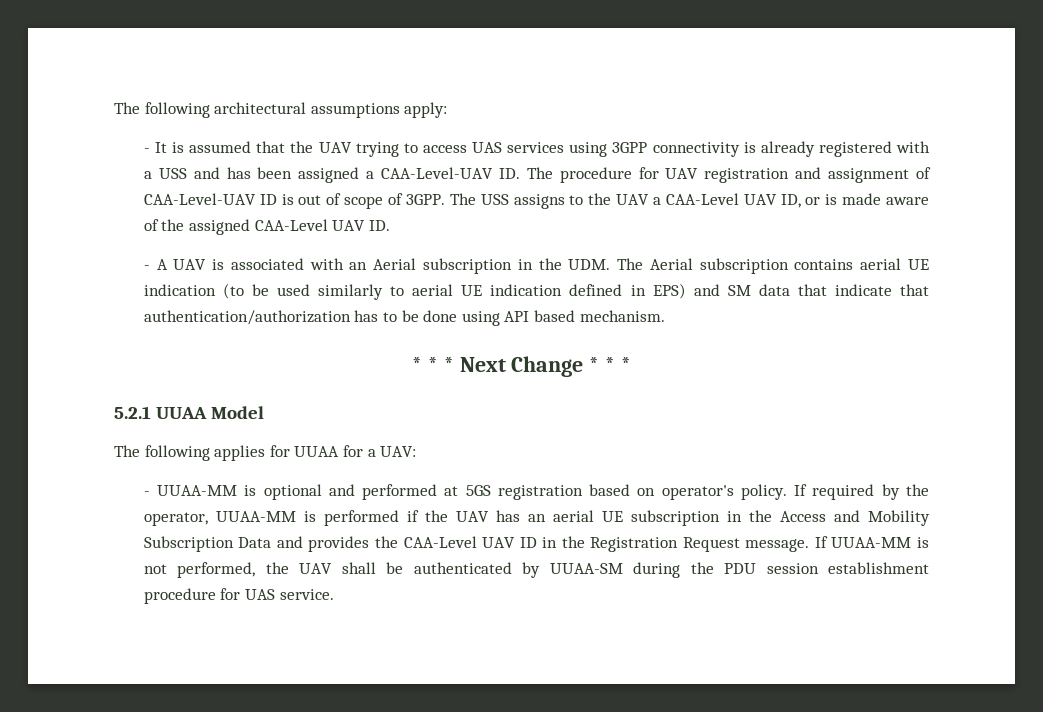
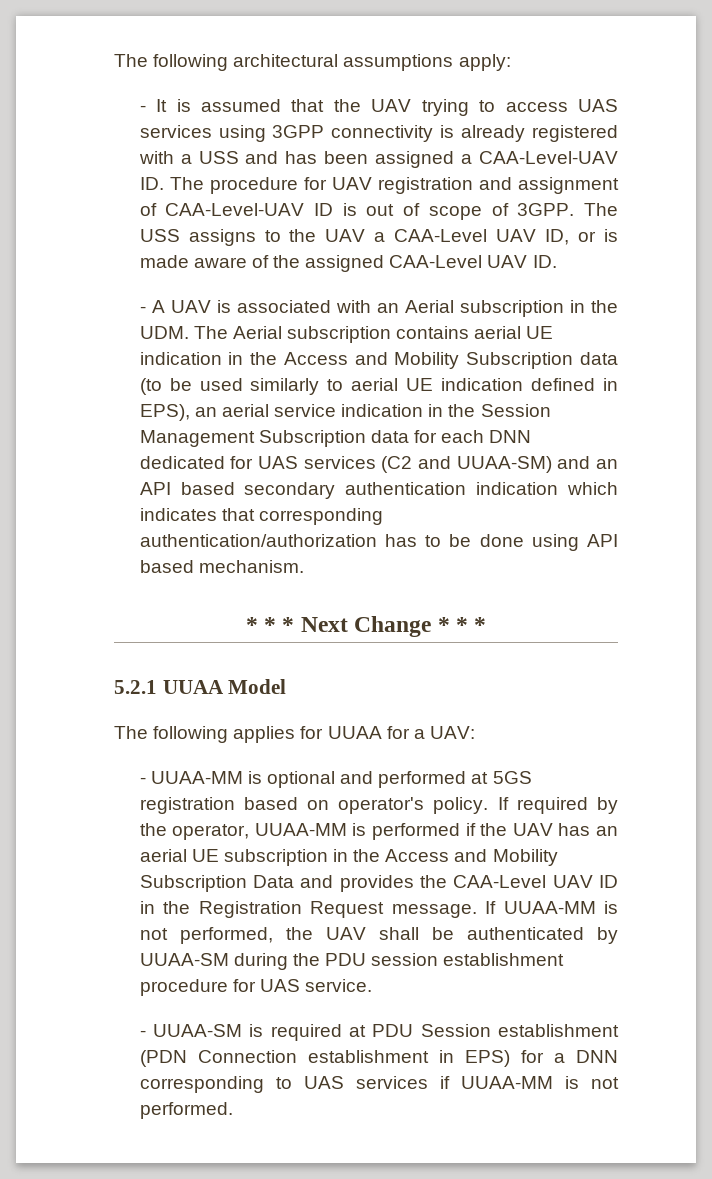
(216, 290) none -> [228,352,619,369] in the Access and Mobility Subscription data
[652,283,929,299] EPS) and SM data that indicate that -> [139,404,551,421] [139,430,532,447] [139,456,618,473] [139,482,618,499] [139,508,383,525] EPS), an aerial service indication in the Session Management Subscription data for each DNN dedicated for UAS services (C2 and UUAA-SM) and an API based secondary authentication indication which indicates that corresponding
(334, 594) none -> [139,1024,620,1041] [139,1050,618,1067] [139,1076,619,1093] [139,1102,233,1119] // - UUAA-SM is required at PDU Session establishment (PDN Connection establishment in EPS) for a DNN corresponding to UAS services if UUAA-MM is not performed.

